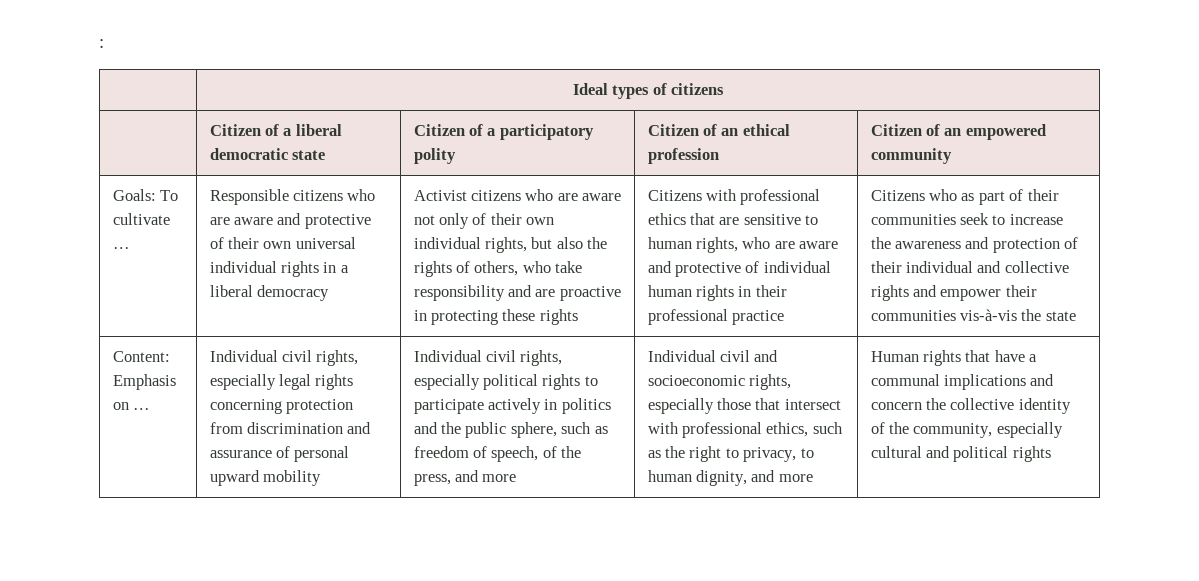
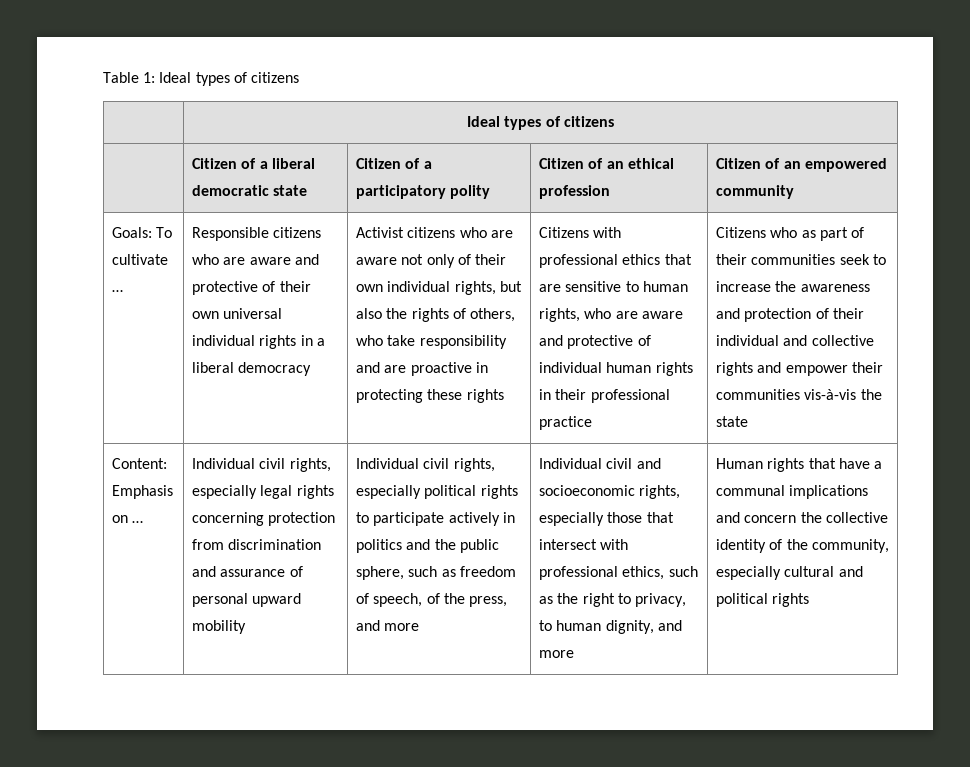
[99,39,104,48] : -> [103,72,299,86] Table 1: Ideal types of citizens

